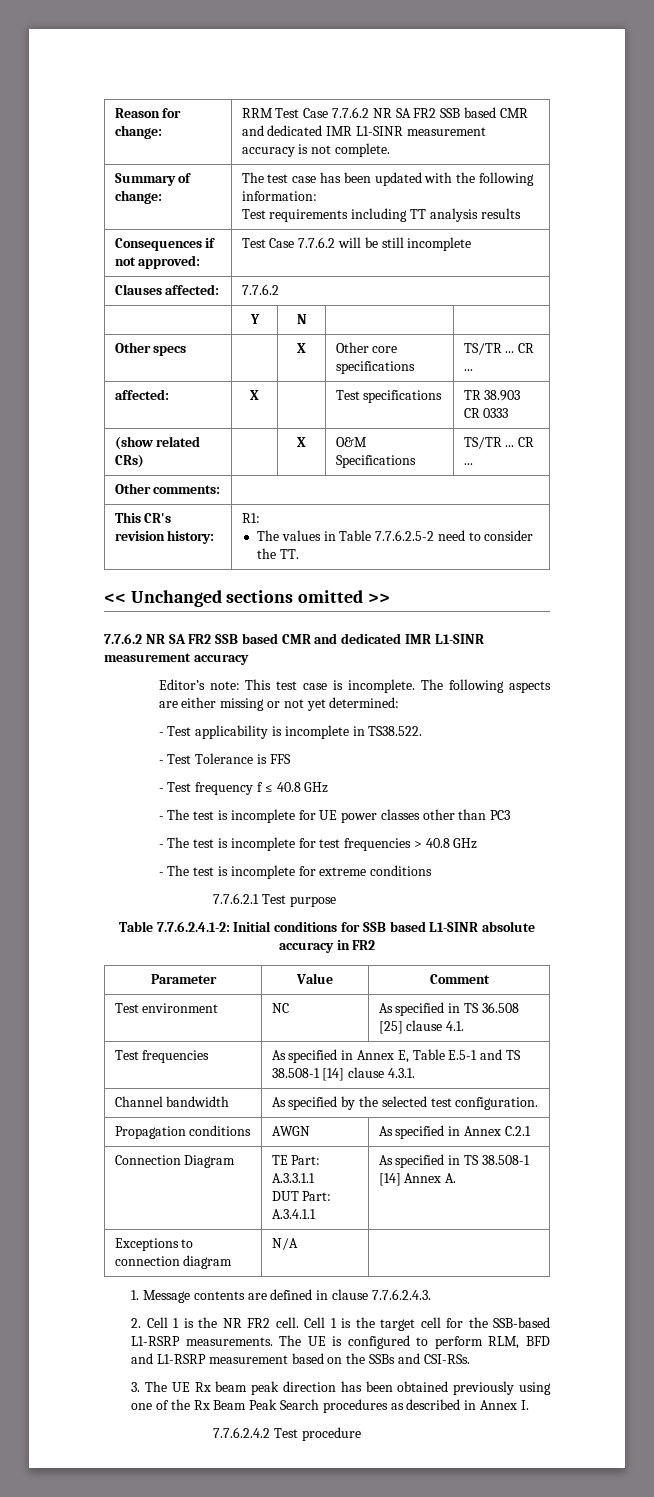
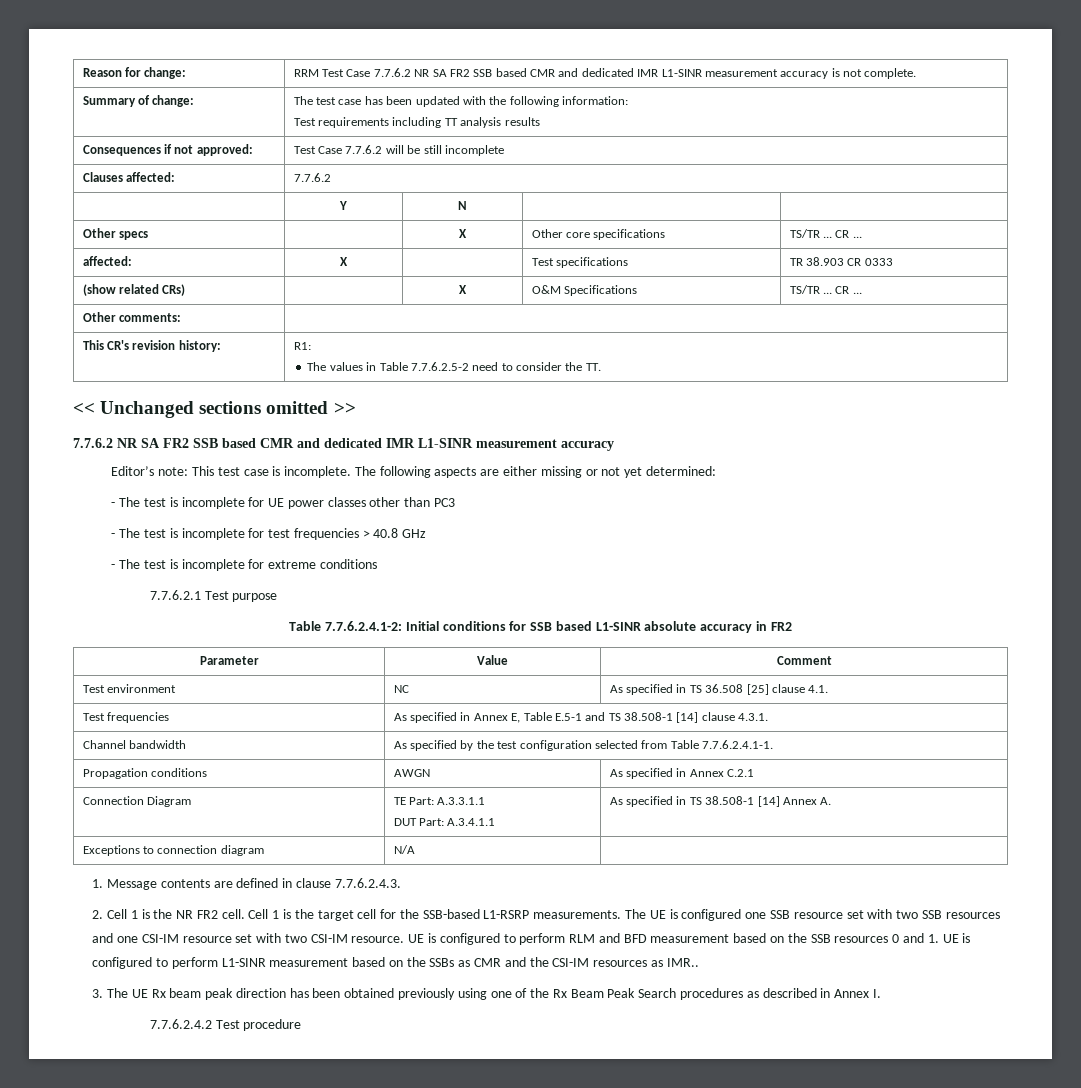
[158,725,423,739] [158,753,291,764] [158,782,329,795] // - Test applicability is incomplete in TS38.522. // - Test Tolerance is FFS // - Test frequency f ≤ 40.8 GHz -> (716, 471) none
[381,1096,539,1110] selected test configuration. -> [497,740,774,751] test configuration selected from Table 7.7.6.2.4.1-1.
[416,1336,550,1349] [131,1353,207,1364] to perform RLM, BFD and L1-RSRP -> [745,909,1000,919] [92,933,971,945] [92,957,266,969] one SSB resource set with two SSB resources and one CSI-IM resource set with two CSI-IM resource. UE is configured to perform RLM and BFD measurement based on the SSB resources 0 and 1. UE is configured to perform L1-SINR
[397,1353,470,1364] and CSI-RSs. -> [458,957,699,967] as CMR and the CSI-IM resources as IMR..

